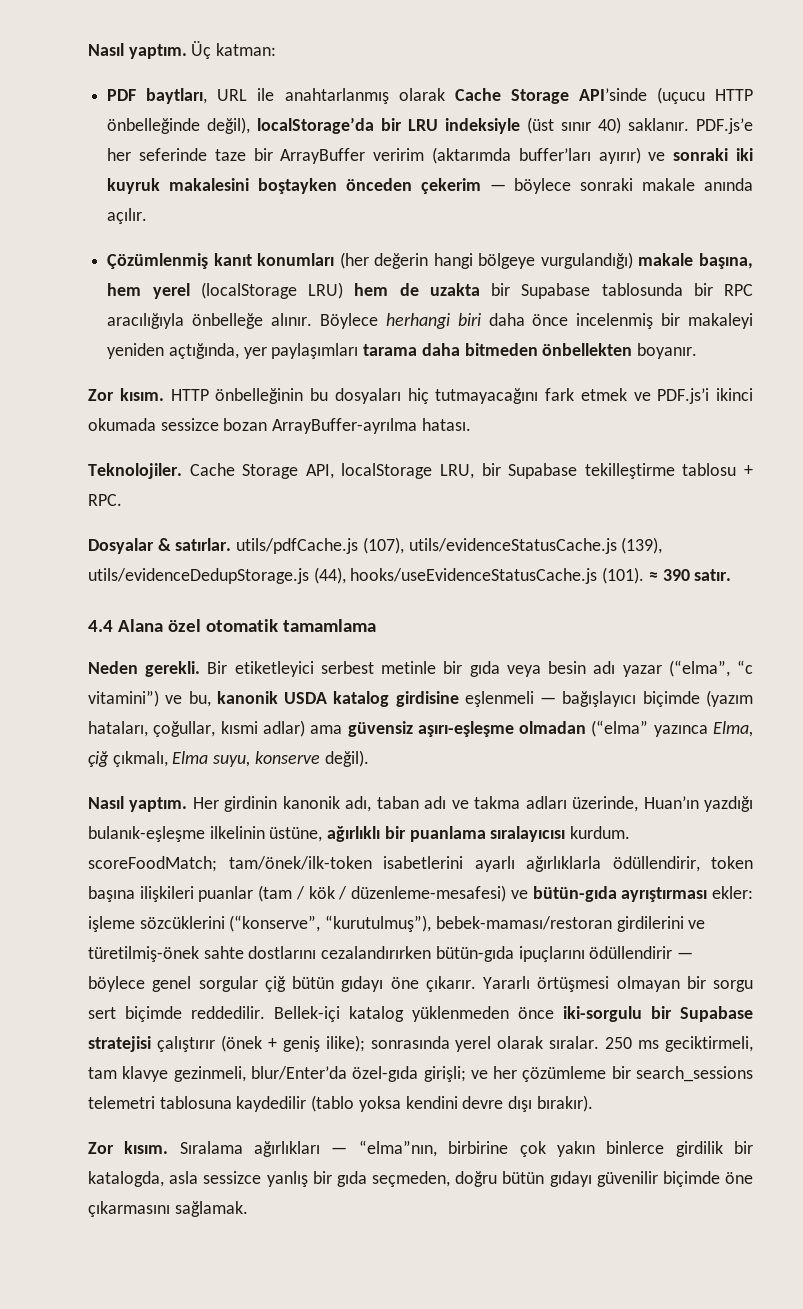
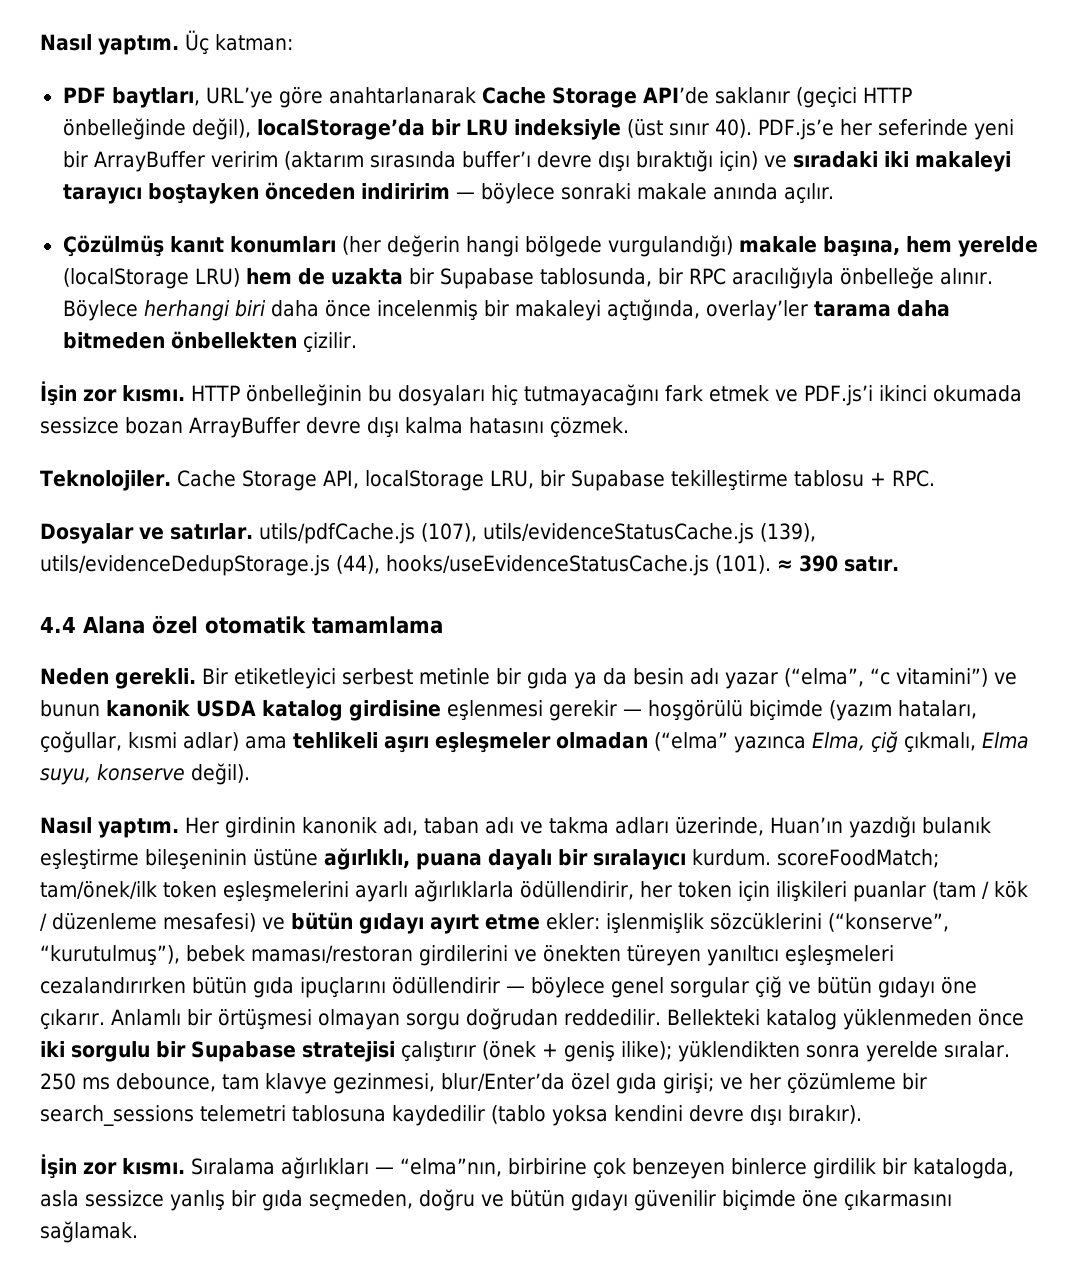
[217,87,705,104] URL ile anahtarlanmış olarak Cache Storage API’sinde (uçucu -> [205,87,857,108] URL’ye göre anahtarlanarak Cache Storage API’de saklanır (geçici
[598,117,690,134] 40) saklanır. -> [714,119,752,138] 40).
[214,149,246,161] taze -> [973,119,1014,140] yeni
[432,147,753,164] [107,178,250,194] (aktarımda buffer’ları ayırır) ve sonraki iki kuyruk makalesini -> [283,150,1011,172] [62,184,142,204] (aktarım sırasında buffer’ı devre dışı bıraktığı için) ve sıradaki iki makaleyi tarayıcı
[420,178,481,194] çekerim -> [360,183,450,200] indiririm
[107,253,209,269] Çözümlenmiş -> [62,235,164,257] Çözülmüş
[478,253,536,269] bölgeye -> [524,236,602,257] bölgede
[152,283,190,299] yerel -> [957,236,1038,257] yerelde
[601,283,683,296] tablosunda -> [539,268,652,287] tablosunda,
[107,343,698,359] [88,388,164,401] yeniden açtığında, yer paylaşımları tarama daha bitmeden önbellekten boyanır. // Zor kısım. -> [606,299,950,321] [62,331,357,353] [40,381,185,406] açtığında, overlay’ler tarama daha bitmeden önbellekten çizilir. // İşin zor kısmı.
[272,418,471,434] ArrayBuffer-ayrılma hatası. -> [189,417,629,438] ArrayBuffer devre dışı kalma hatasını çözmek.
[157,538,171,551] & -> [139,527,164,540] ve
[506,665,541,677] veya -> [573,668,627,689] ya da
[188,691,211,707] bu, -> [40,700,100,717] bunun
[464,691,637,707] eşlenmeli — bağışlayıcı -> [447,700,743,721] eşlenmesi gerekir — hoşgörülü
[347,721,514,737] güvensiz aşırı-eşleşme -> [293,732,551,753] tehlikeli aşırı eşleşmeler
[88,826,631,842] [88,856,753,872] [88,886,135,902] bulanık-eşleşme ilkelinin üstüne, ağırlıklı bir puanlama sıralayıcısı kurdum. scoreFoodMatch; tam/önek/ilk-token isabetlerini ayarlı ağırlıklarla ödüllendirir, token başına -> [922,817,991,834] [40,848,939,870] [40,880,770,902] bulanık eşleştirme bileşeninin üstüne ağırlıklı, puana dayalı bir sıralayıcı kurdum. scoreFoodMatch; tam/önek/ilk token eşleşmelerini ayarlı ağırlıklarla ödüllendirir, her token için
[351,885,753,902] [88,915,706,932] [88,946,514,962] düzenleme-mesafesi) ve bütün-gıda ayrıştırması ekler: işleme sözcüklerini (“konserve”, “kurutulmuş”), bebek-maması/restoran girdilerini ve türetilmiş-önek sahte dostlarını cezalandırırken bütün-gıda -> [52,912,949,934] [40,945,894,966] [40,977,294,998] düzenleme mesafesi) ve bütün gıdayı ayırt etme ekler: işlenmişlik sözcüklerini (“konserve”, “kurutulmuş”), bebek maması/restoran girdilerini ve önekten türeyen yanıltıcı eşleşmeleri cezalandırırken bütün gıda
(286, 984) none -> [787,981,811,994] ve
[483,976,753,992] [88,1006,340,1022] Yararlı örtüşmesi olmayan bir sorgu sert biçimde reddedilir. Bellek-içi -> [110,1008,760,1030] Anlamlı bir örtüşmesi olmayan sorgu doğrudan reddedilir. Bellekteki
[563,1006,642,1022] iki-sorgulu -> [40,1041,150,1062] iki sorgulu
[370,1036,544,1052] sonrasında yerel olarak -> [677,1041,938,1062] yüklendikten sonra yerelde
[664,1036,753,1052] geciktirmeli, -> [116,1073,216,1092] debounce,
[173,1066,466,1082] gezinmeli, blur/Enter’da özel-gıda girişli; -> [333,1073,714,1094] gezinmesi, blur/Enter’da özel gıda girişi;
[88,1141,169,1154] Zor kısım. -> [40,1154,185,1179] İşin zor kısmı.
[556,1141,595,1157] yakın -> [632,1158,725,1179] benzeyen
(498, 1179) none -> [481,1194,504,1207] ve

